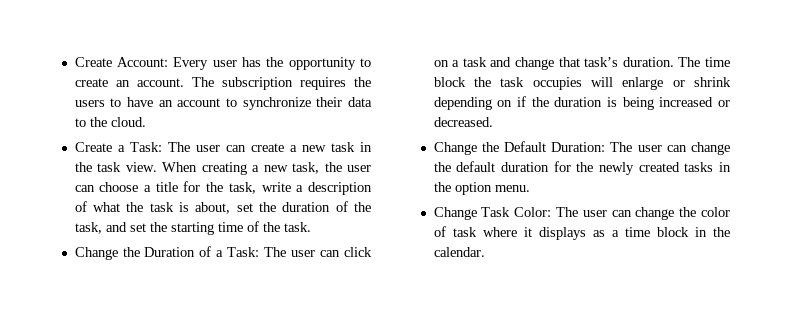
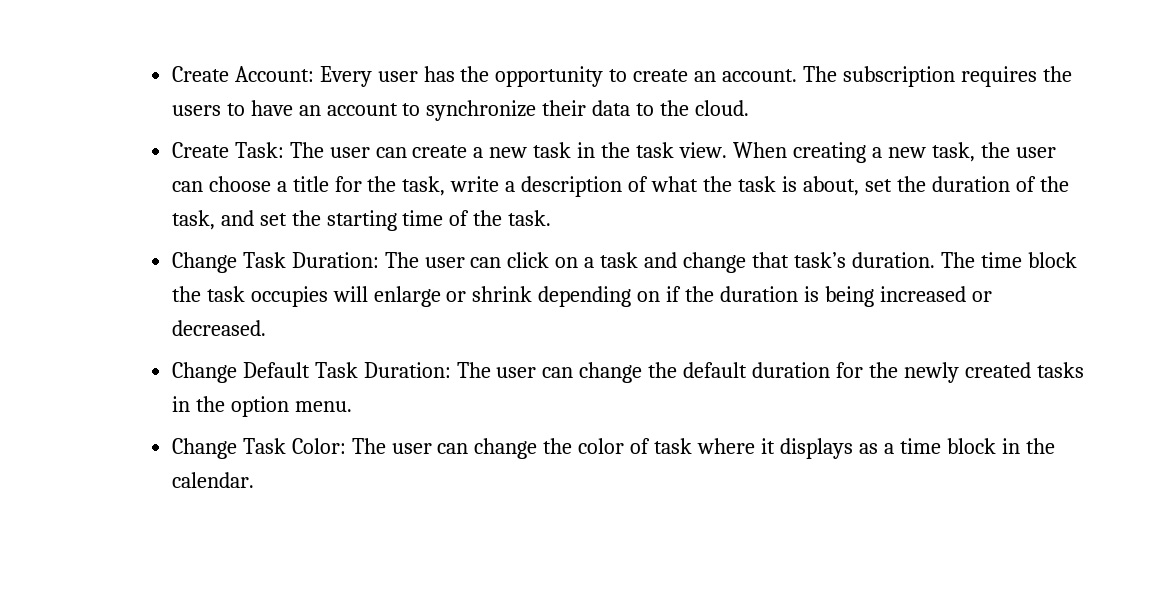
[117,145,125,152] a -> (229, 150) none
[122,246,260,257] the Duration of a Task: -> [242,252,379,268] Task Duration:
[481,141,546,152] the Default -> [242,362,358,378] Default Task

